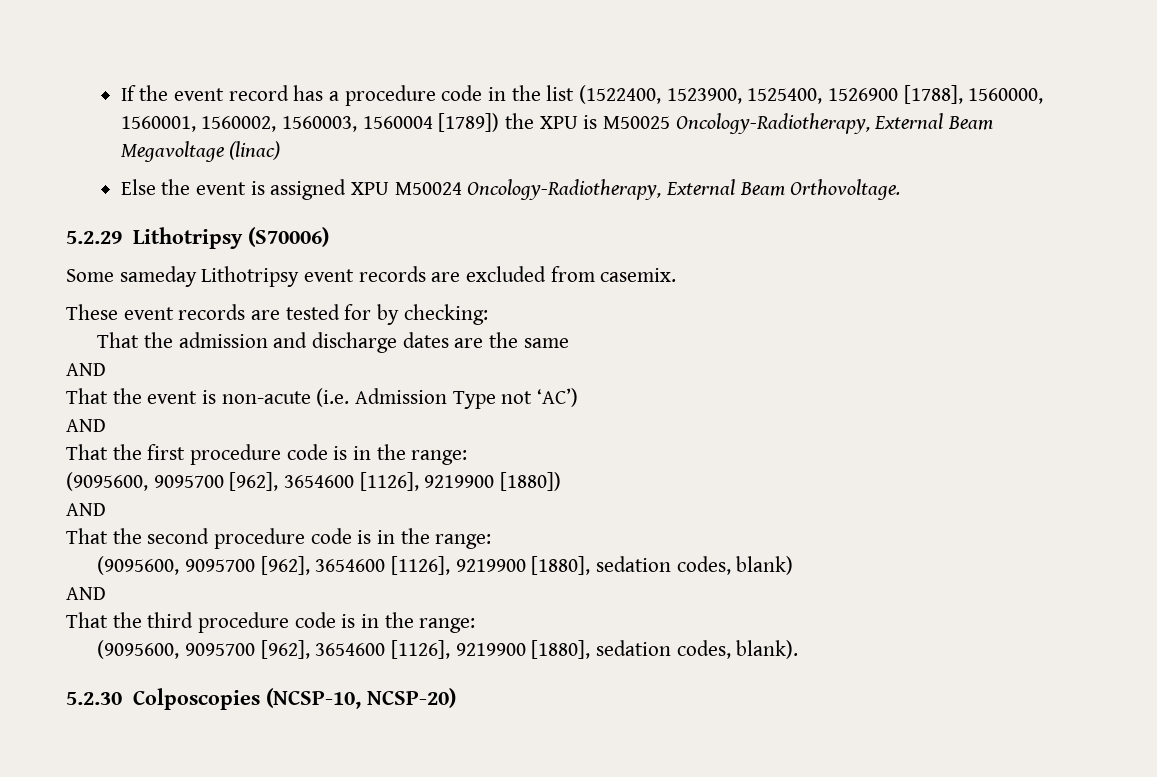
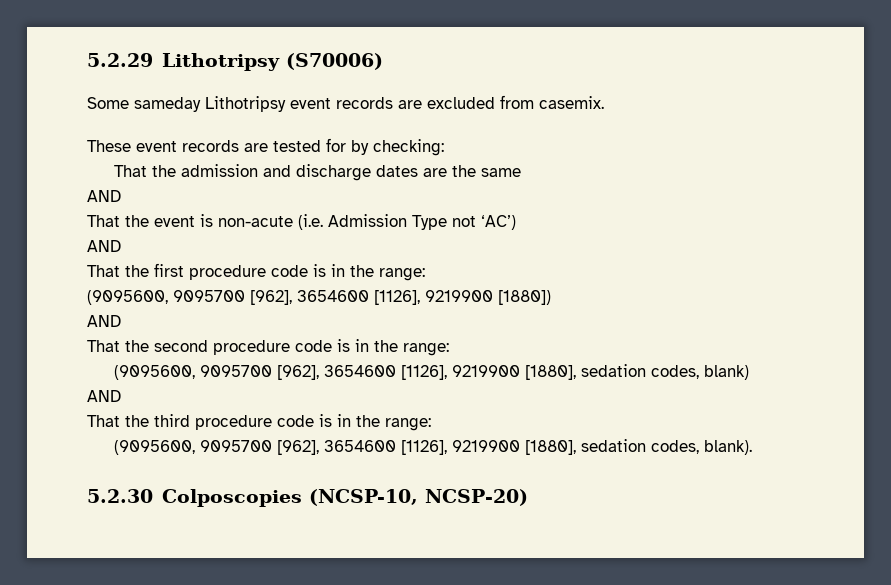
[120,85,1044,106] [120,113,993,134] [120,141,281,162] [120,179,901,200] If the event record has a procedure code in the list (1522400, 1523900, 1525400, 1526900 [1788], 1560000, 1560001, 1560002, 1560003, 1560004 [1789]) the XPU is M50025 Oncology-Radiotherapy, External Beam Megavoltage (linac) // Else the event is assigned XPU M50024 Oncology-Radiotherapy, External Beam Orthovoltage. // -> (87, 60) none

